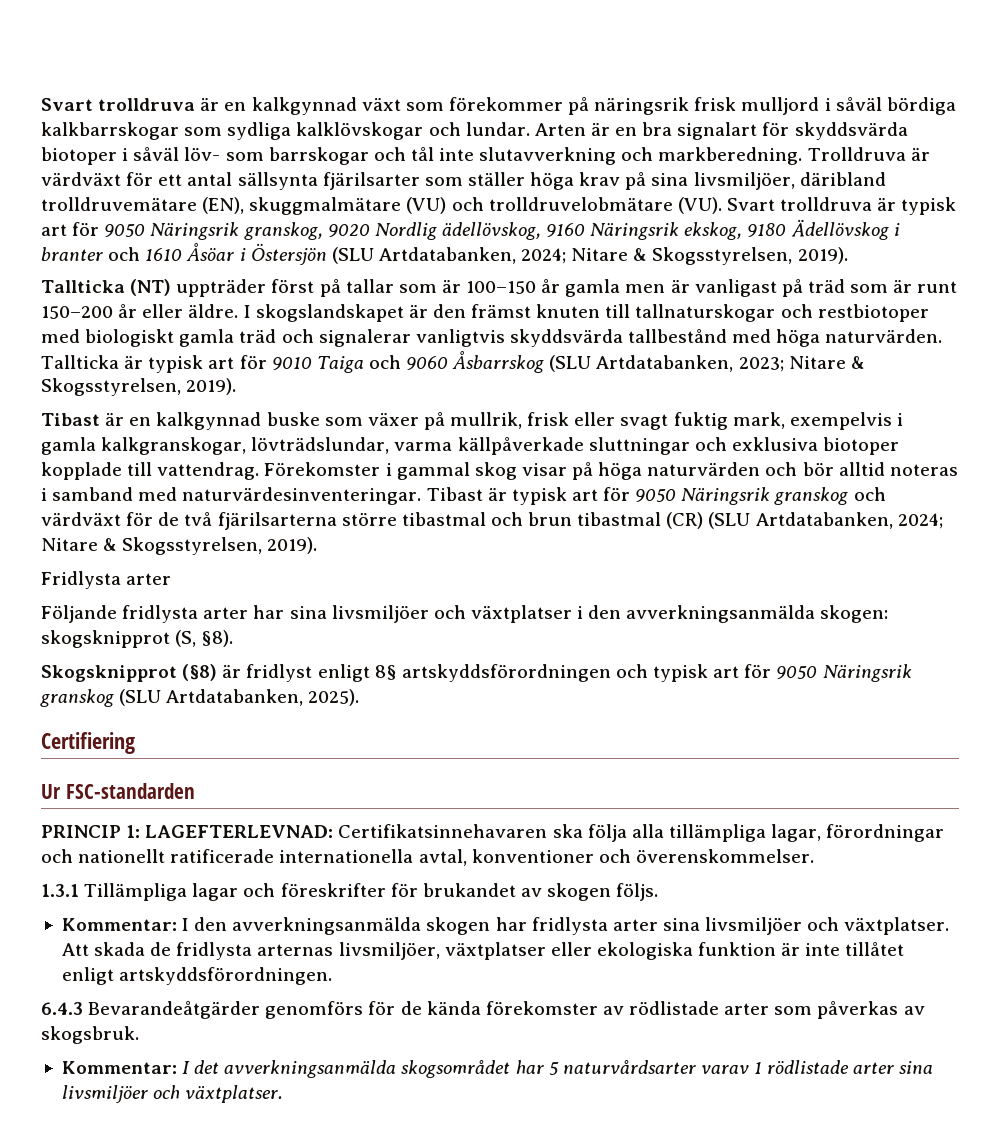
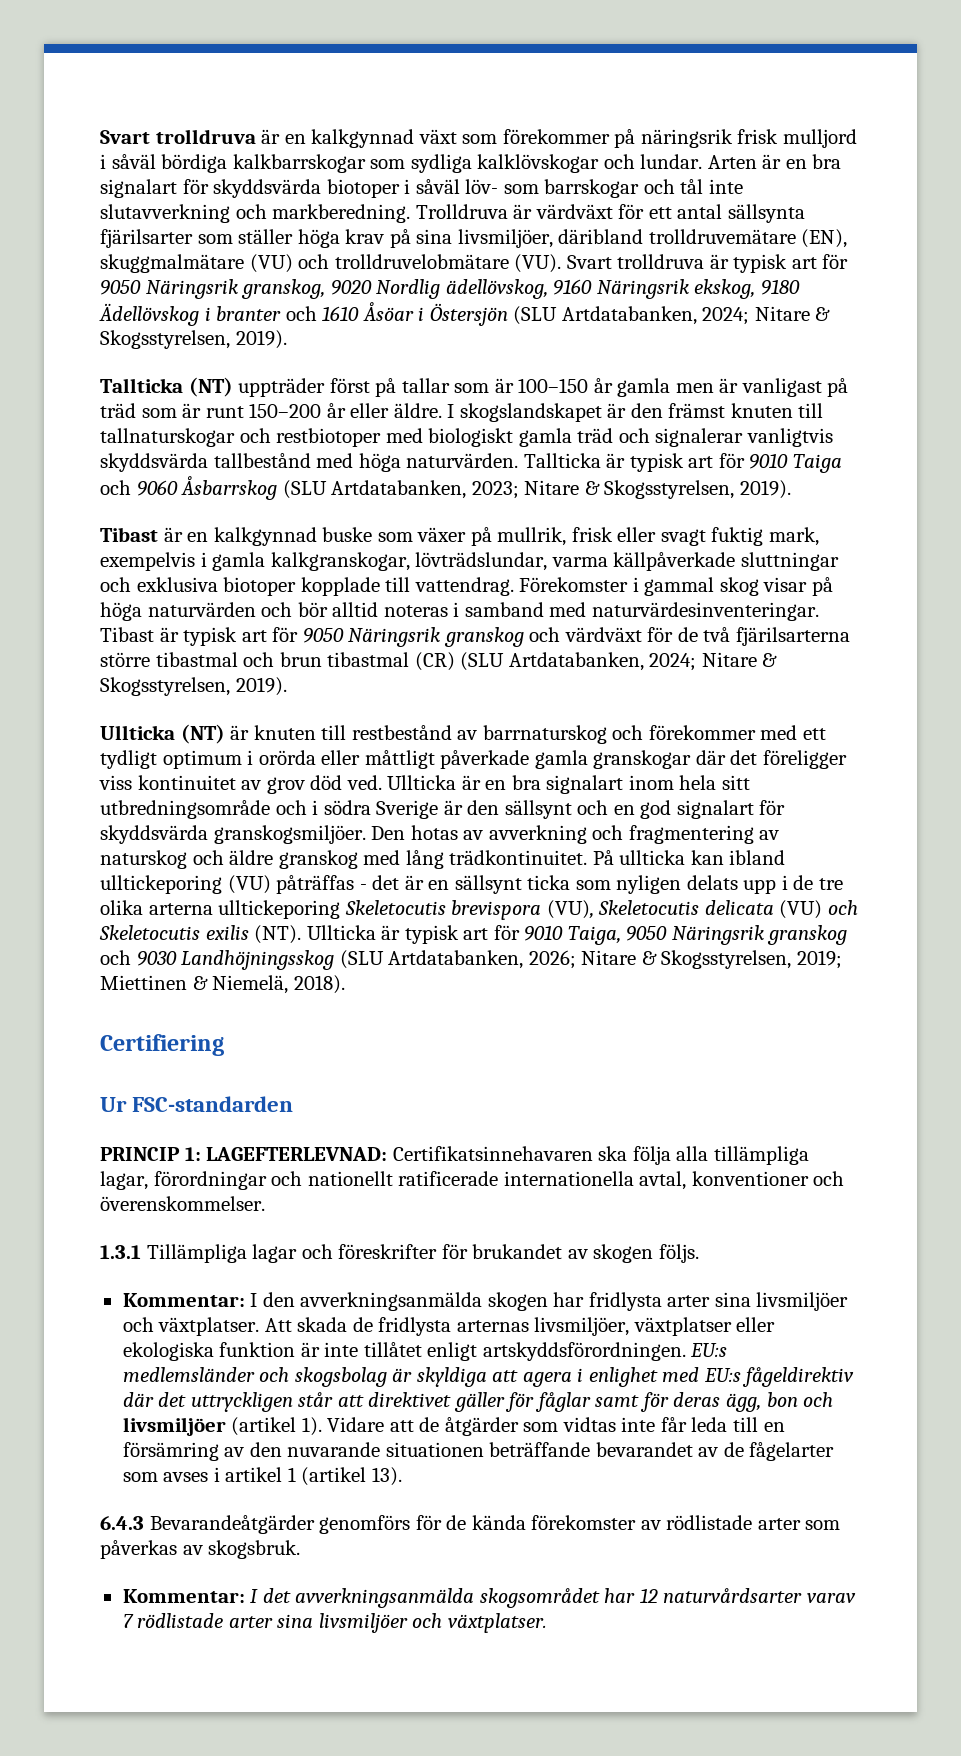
[41,571,172,589] [41,605,889,623] [41,630,234,648] [41,664,912,682] [40,689,360,707] Fridlysta arter // Följande fridlysta arter har sina livsmiljöer och växtplatser i den avverkningsanmälda skogen: skogsknipprot (S, §8). // Skogsknipprot (§8) är fridlyst enligt 8§ artskyddsförordningen och typisk art för 9050 Näringsrik granskog (SLU Artdatabanken, 2025). -> [100,724,826,744] [100,750,847,769] [99,775,750,794] [100,800,786,819] [100,825,780,844] [100,850,786,869] [100,875,844,894] [100,900,858,920] [99,925,848,945] [100,950,842,970] [100,975,345,994] Ullticka (NT) är knuten till restbestånd av barrnaturskog och förekommer med ett tydligt optimum i orörda eller måttligt påverkade gamla granskogar där det föreligger viss kontinuitet av grov död ved. Ullticka är en bra signalart inom hela sitt utbredningsområde och i södra Sverige är den sällsynt och en god signalart för skyddsvärda granskogsmiljöer. Den hotas av avverkning och fragmentering av naturskog och äldre granskog med lång trädkontinuitet. På ullticka kan ibland ulltickeporing (VU) påträffas - det är en sällsynt ticka som nyligen delats upp i de tre olika arterna ulltickeporing Skeletocutis brevispora (VU), Skeletocutis delicata (VU) och Skeletocutis exilis (NT). Ullticka är typisk art för 9010 Taiga, 9050 Näringsrik granskog och 9030 Landhöjningsskog (SLU Artdatabanken, 2026; Nitare & Skogsstyrelsen, 2019; Miettinen & Niemelä, 2018).
(333, 976) none -> [690,1343,728,1357] [122,1367,855,1387] [122,1392,834,1412] [122,1417,785,1436] [122,1442,835,1461] [122,1467,402,1486] EU:s medlemsländer och skogsbolag är skyldiga att agera i enlighet med EU:s fågeldirektiv där det uttryckligen står att direktivet gäller för fåglar samt för deras ägg, bon och livsmiljöer (artikel 1). Vidare att de åtgärder som vidtas inte får leda till en försämring av den nuvarande situationen beträffande bevarandet av de fågelarter som avses i artikel 1 (artikel 13).
[548,1062,559,1075] 5 -> [639,1588,658,1603] 12
[754,1062,763,1074] 1 -> [122,1614,134,1628] 7

